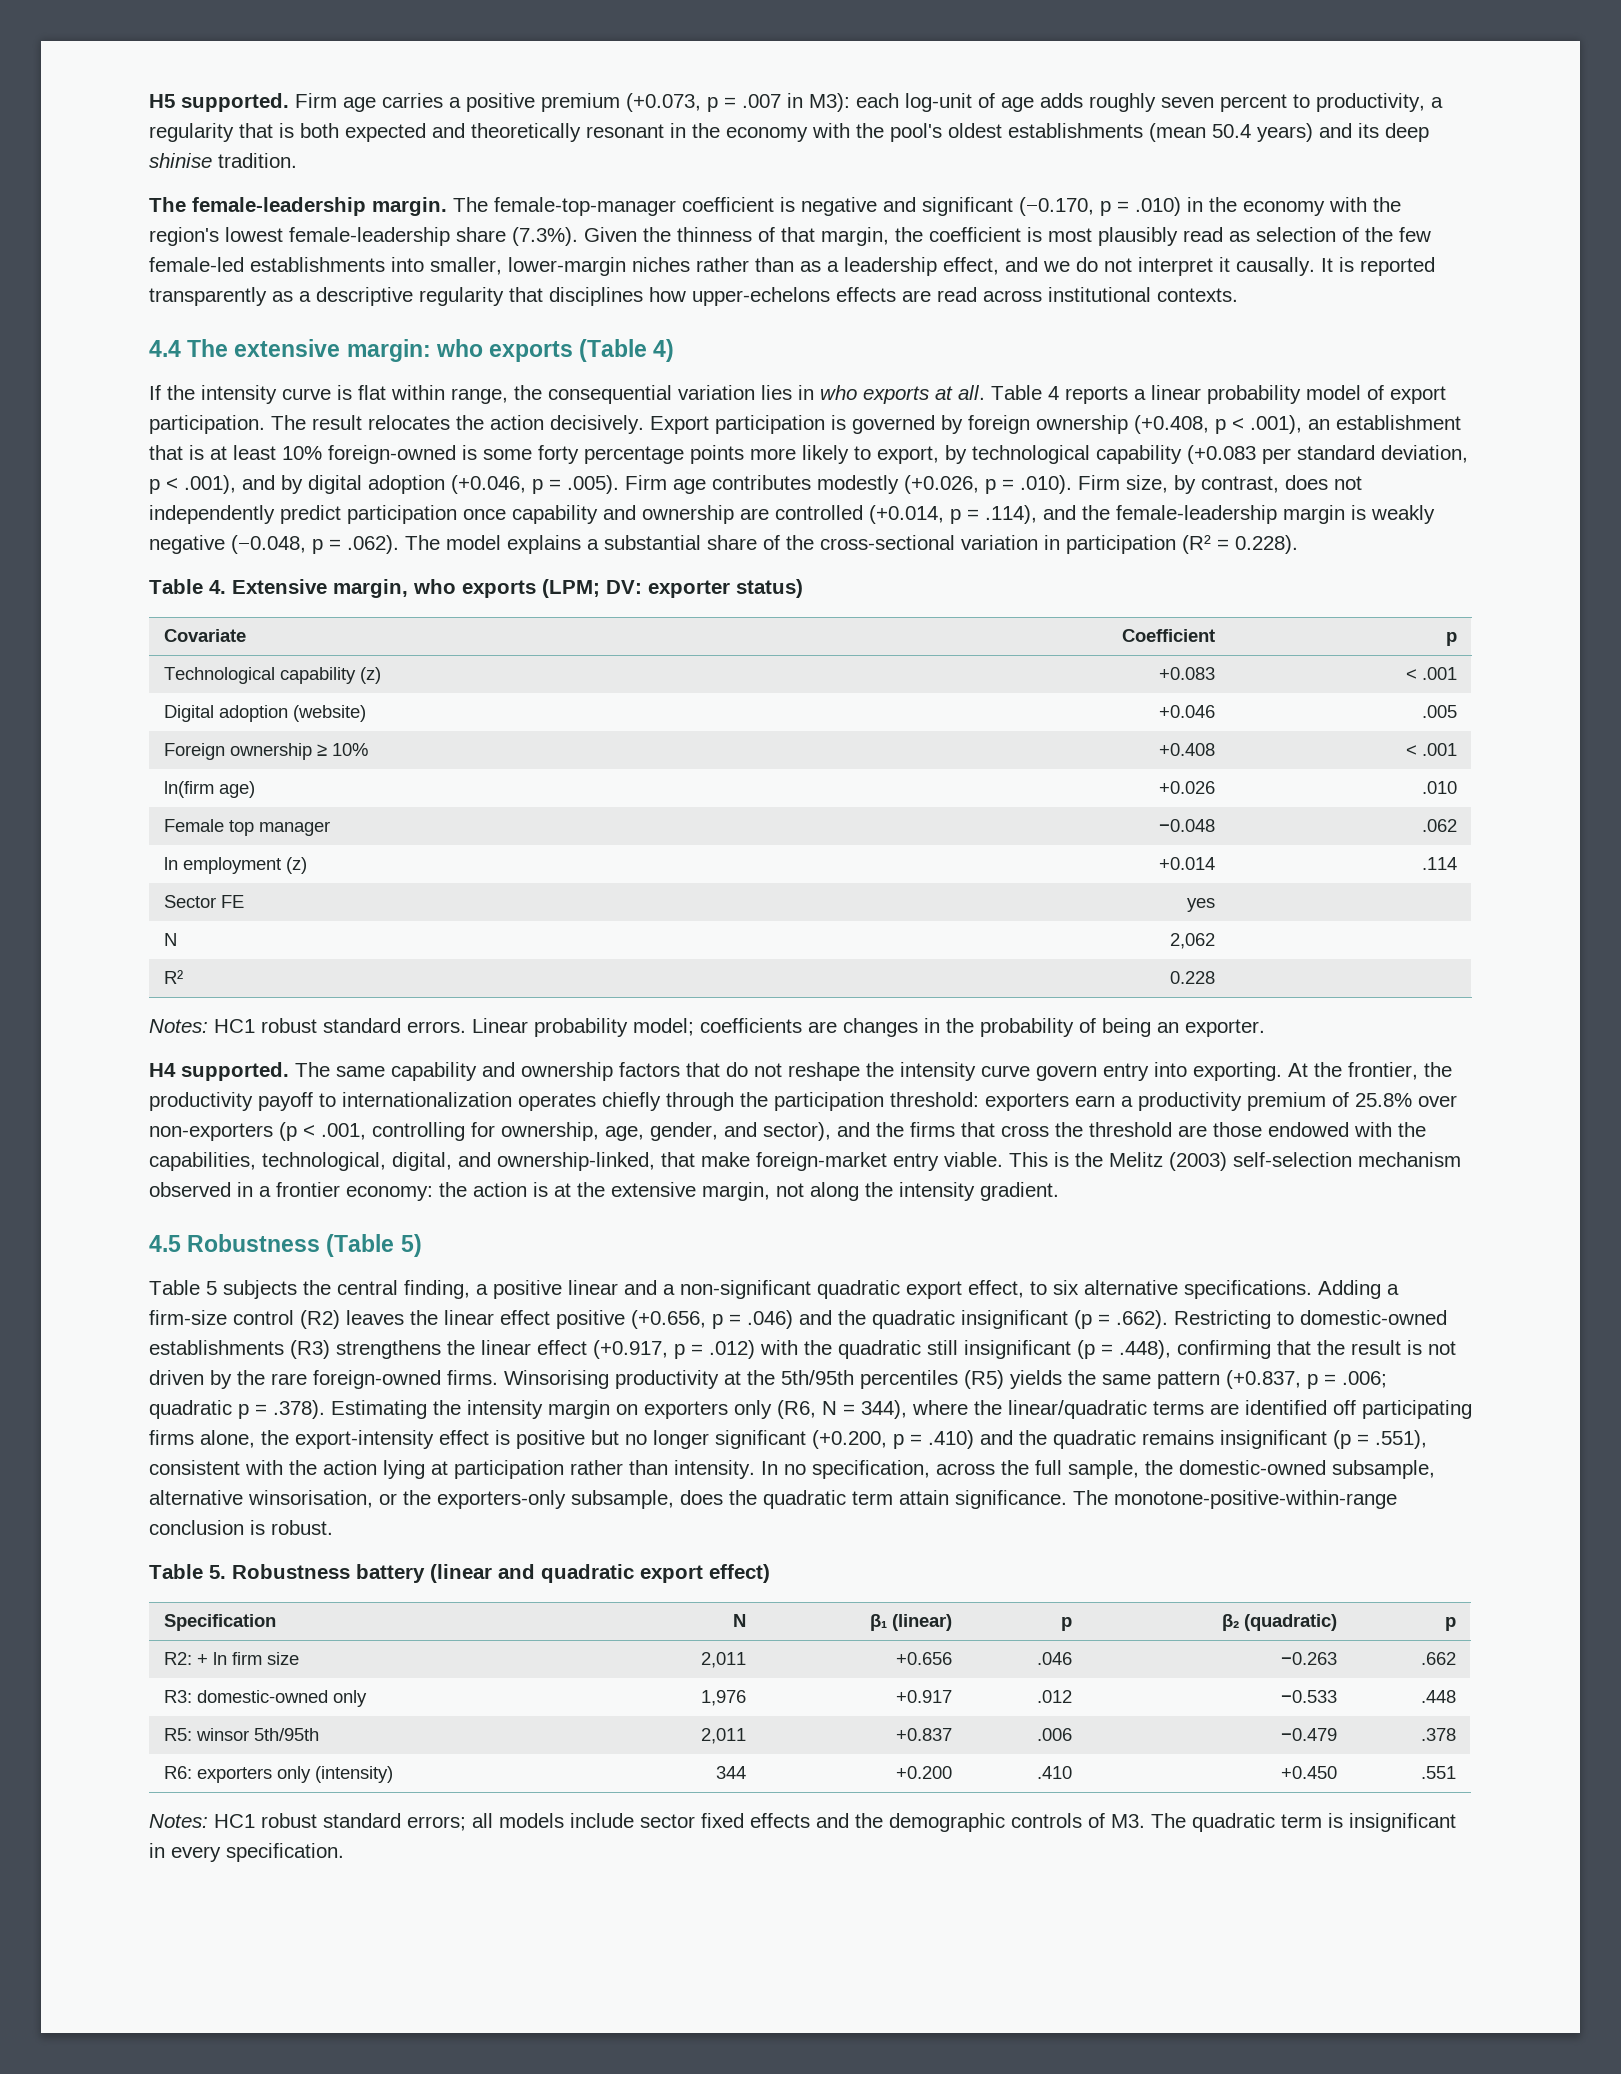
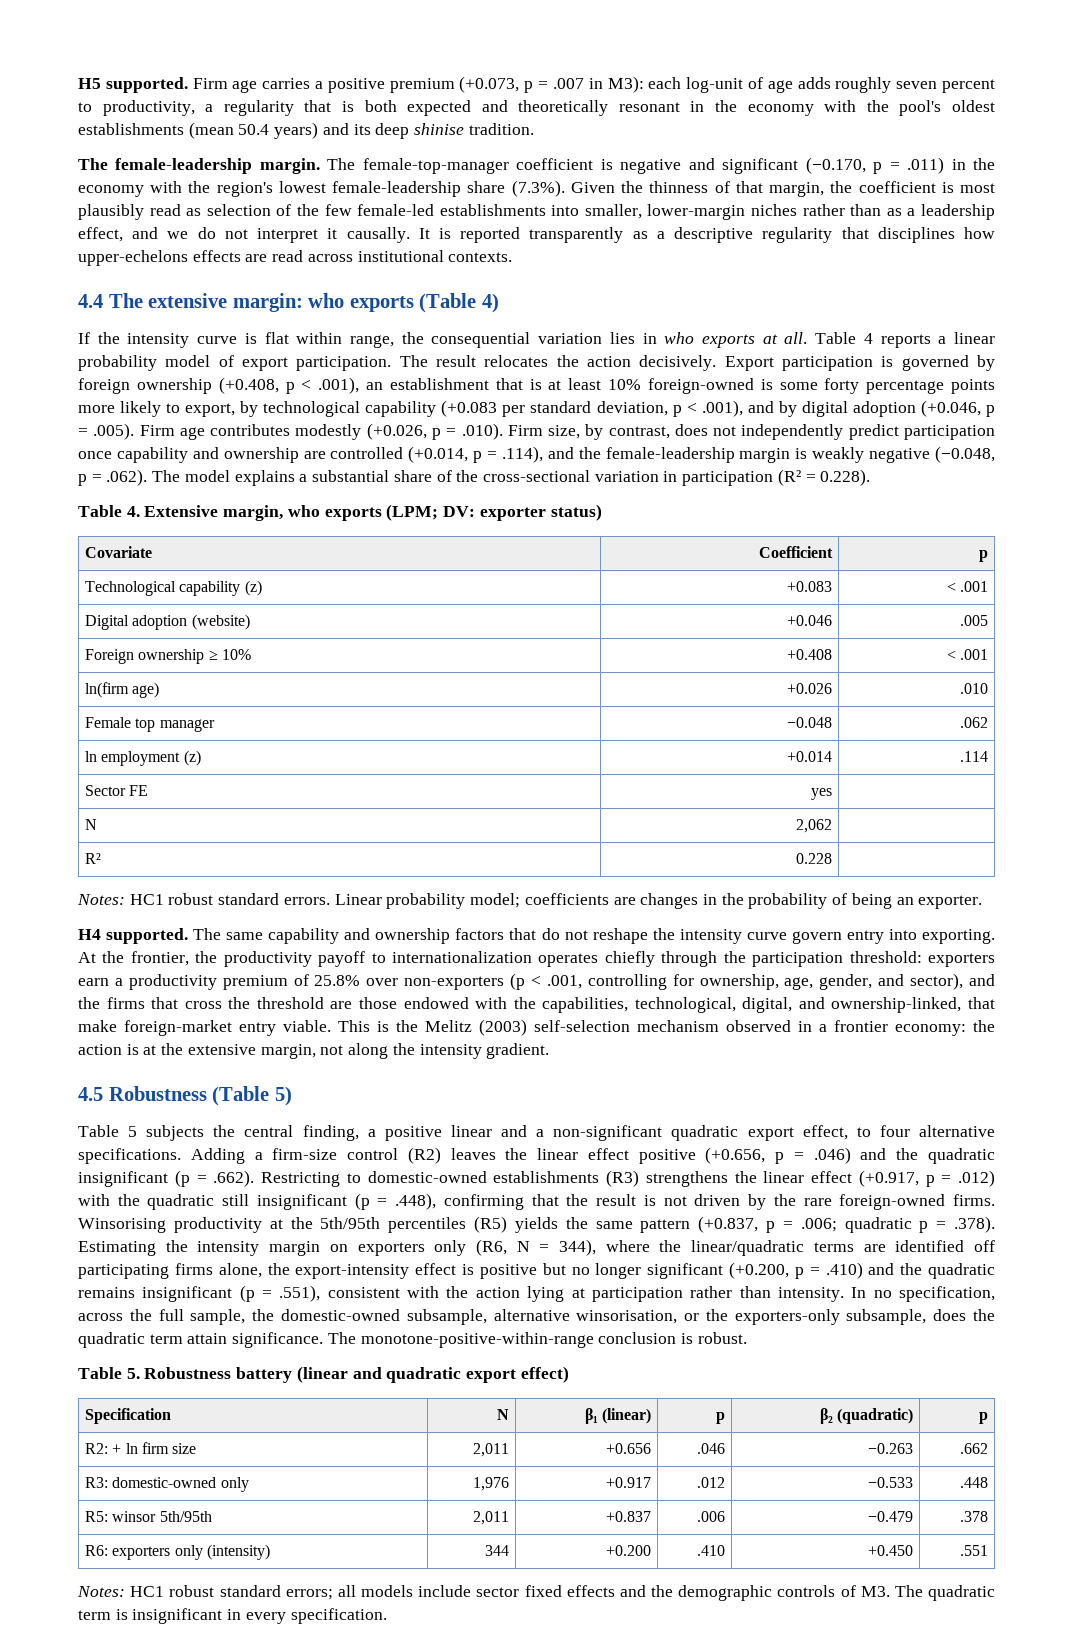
[1135,197,1181,216] .010) -> [907,157,945,174] .011)
[1053,1280,1079,1295] six -> [879,1125,910,1137] four

